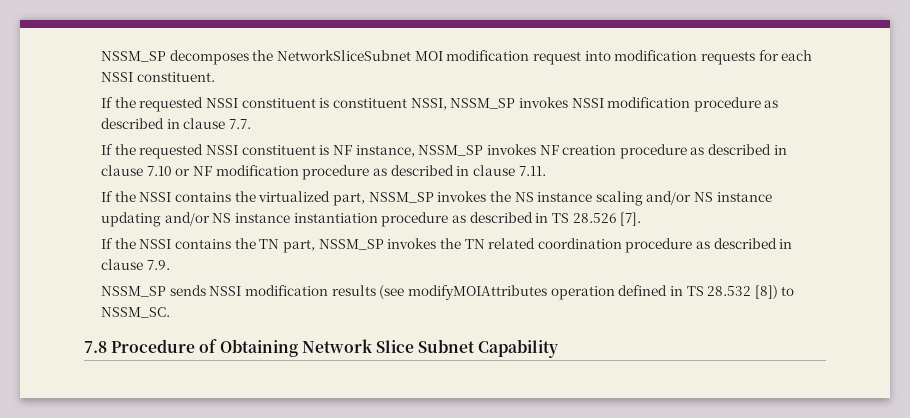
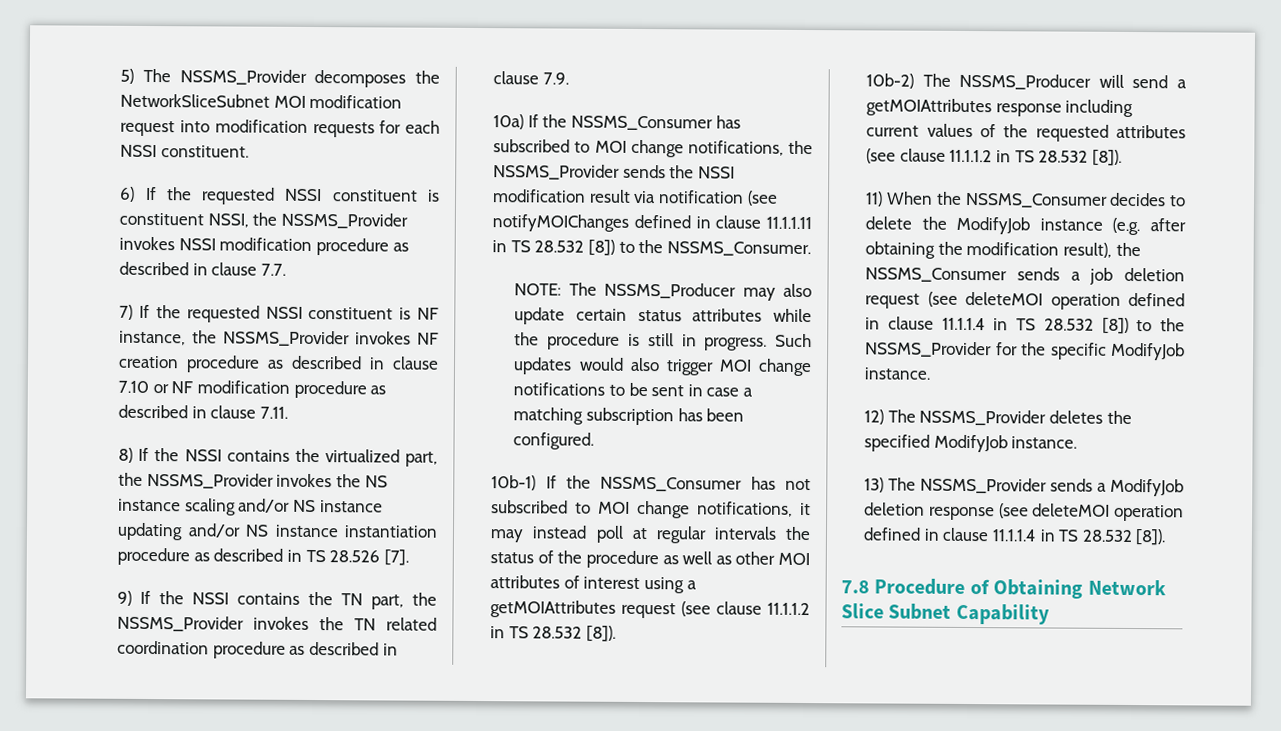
[101,51,167,62] NSSM_SP -> [120,68,307,85] 5) The NSSMS_Provider
(215, 77) none -> [119,186,136,202] 6)
[450,98,516,109] NSSM_SP -> [252,212,409,229] the NSSMS_Provider
(252, 124) none -> [119,304,134,320] 7)
[418,145,484,156] NSSM_SP -> [192,330,351,347] the NSSMS_Provider
(546, 171) none -> [118,447,134,463] 8)
[368,192,434,203] NSSM_SP -> [118,472,274,489] the NSSMS_Provider
(642, 219) none -> [117,590,133,606] 9)
[318,239,384,250] NSSM_SP -> [412,592,437,606] [117,615,245,632] the NSSMS_Provider
[101,285,795,300] [101,307,171,318] NSSM_SP sends NSSI modification results (see modifyMOIAttributes operation defined in TS 28.532 [8]) to NSSM_SC. -> [493,114,741,131] [493,139,813,158] [493,164,736,180] [492,189,778,206] [492,214,812,232] [492,239,811,257] [514,282,812,301] [514,307,812,325] [514,332,812,351] [513,357,812,377] [513,382,754,397] [513,407,745,426] [513,432,595,450] [491,475,811,492] [491,500,811,519] [490,525,811,544] [490,550,810,569] [490,575,697,594] [490,600,810,619] [490,625,617,642] [866,73,1187,90] [866,98,1134,118] [866,123,1186,142] [866,148,1122,166] [865,191,1186,208] [865,216,1186,236] [865,241,1141,259] [865,267,1185,285] [865,291,1185,310] [865,316,1185,334] [865,341,1185,361] [864,367,931,380] [864,409,1132,426] [864,434,1078,453] [864,477,1184,497] [864,502,1184,522] [863,527,1167,546] 10a) If the NSSMS_Consumer has subscribed to MOI change notifications, the NSSMS_Provider sends the NSSI modification result via notification (see notifyMOIChanges defined in clause 11.1.1.11 in TS 28.532 [8]) to the NSSMS_Consumer. // NOTE: The NSSMS_Producer may also update certain status attributes while the procedure is still in progress. Such updates would also trigger MOI change notifications to be sent in case a matching subscription has been configured. // 10b-1) If the NSSMS_Consumer has not subscribed to MOI change notifications, it may instead poll at regular intervals the status of the procedure as well as other MOI attributes of interest using a getMOIAttributes request (see clause 11.1.1.2 in TS 28.532 [8]). // 10b-2) The NSSMS_Producer will send a getMOIAttributes response including current values of the requested attributes (see clause 11.1.1.2 in TS 28.532 [8]). // 11) When the NSSMS_Consumer decides to delete the ModifyJob instance (e.g. after obtaining the modification result), the NSSMS_Consumer sends a job deletion request (see deleteMOI operation defined in clause 11.1.1.4 in TS 28.532 [8]) to the NSSMS_Provider for the specific ModifyJob instance. // 12) The NSSMS_Provider deletes the specified ModifyJob instance. // 13) The NSSMS_Provider sends a ModifyJob deletion response (see deleteMOI operation defined in clause 11.1.1.4 in TS 28.532 [8]).

